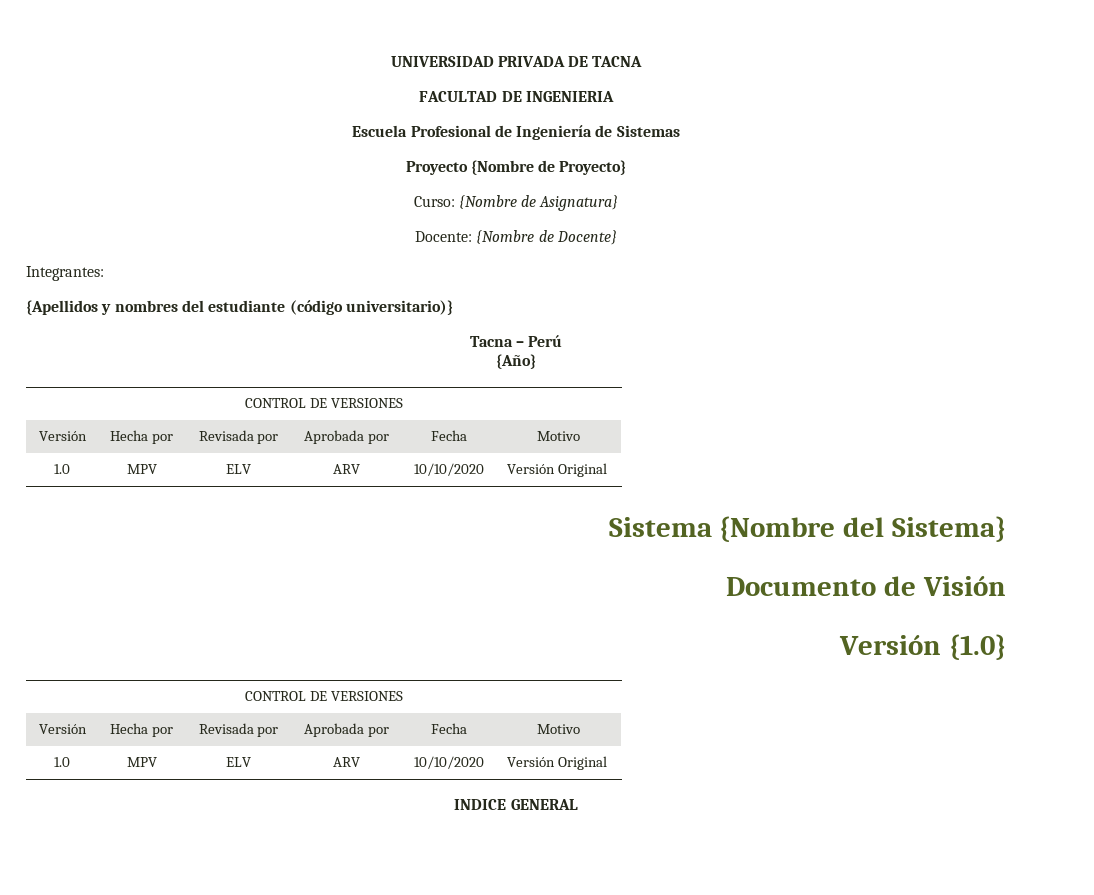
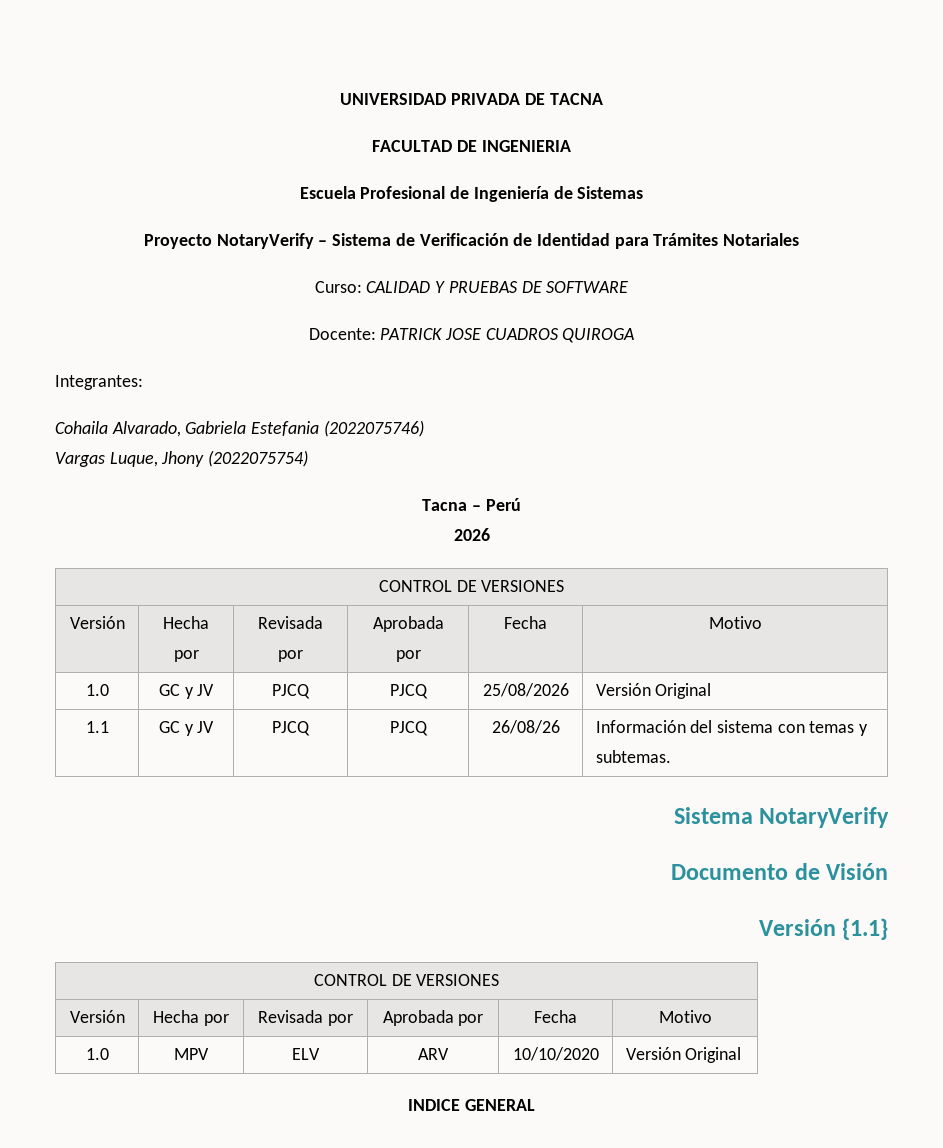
[470,160,627,175] [413,195,619,211] [415,230,617,245] [26,266,104,281] [26,300,453,315] {Nombre de Proyecto} // Curso: {Nombre de Asignatura} // Docente: {Nombre de Docente} // Integrantes: // {Apellidos y nombres del estudiante (código universitario)} -> [216,233,800,249] [314,281,629,293] [308,328,635,343] [55,375,143,390] [55,420,424,437] [55,450,309,467] NotaryVerify – Sistema de Verificación de Identidad para Trámites Notariales // Curso: CALIDAD Y PRUEBAS DE SOFTWARE // Docente: PATRICK JOSE CUADROS QUIROGA // Integrantes: // Cohaila Alvarado, Gabriela Estefania (2022075746) // Vargas Luque, Jhony (2022075754)
[496,354,536,369] {Año} -> [453,528,490,541] 2026
[126,464,157,474] [226,464,251,474] [333,464,360,474] [413,463,484,476] [506,463,607,477] [608,516,1007,542] MPV | ELV | ARV | 10/10/2020 | Versión Original // Sistema {Nombre del Sistema} -> [158,684,215,699] [272,684,310,699] [389,684,428,699] [482,683,569,697] [595,683,712,699] [85,721,109,733] [158,721,215,736] [272,721,310,736] [389,721,428,736] [491,720,560,734] [595,720,869,736] [595,750,671,763] [673,807,889,828] GC y JV | PJCQ | PJCQ | 25/08/2026 | Versión Original // 1.1 | GC y JV | PJCQ | PJCQ | 26/08/26 | Información del sistema con temas y subtemas. // Sistema NotaryVerify
[949,634,1007,660] {1.0} -> [842,918,888,940] {1.1}

